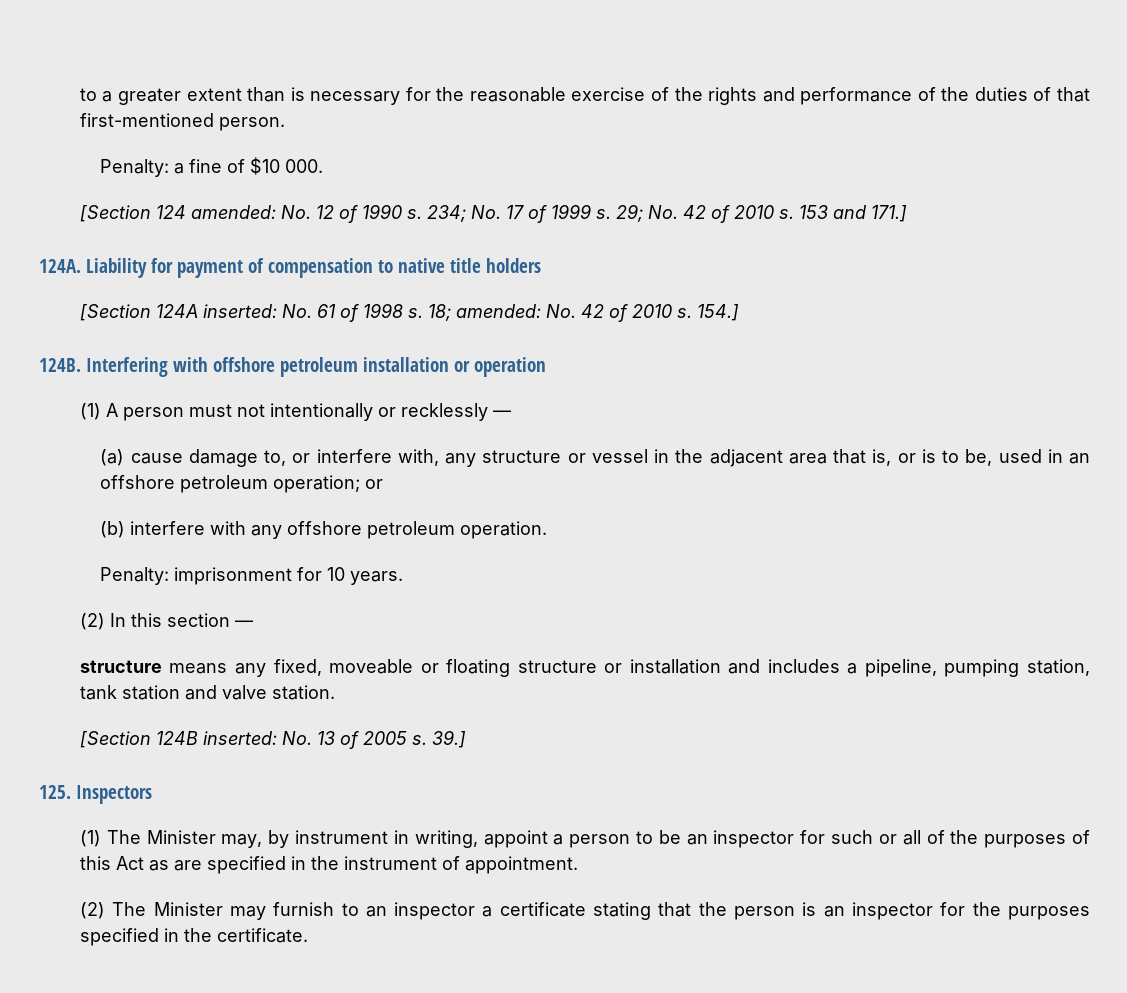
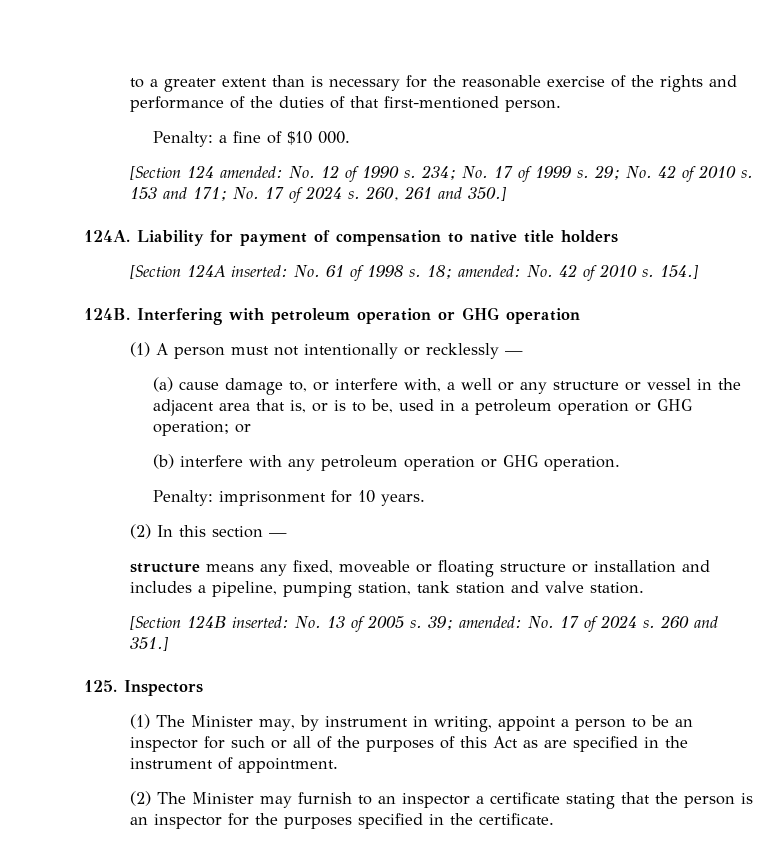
[870,205,907,222] 171.] -> [193,186,508,204] 171; No. 17 of 2024 s. 260, 261 and 350.]
[213,357,470,377] offshore petroleum installation or -> [271,307,499,324] petroleum operation or GHG
(439, 457) none -> [447,378,515,391] a well or
[1069,453,1091,464] [100,475,269,493] an offshore petroleum -> [461,399,693,415] a petroleum operation or GHG
[287,521,456,539] offshore petroleum -> [321,455,539,471] petroleum operation or GHG
[431,730,466,748] 39.] -> [428,615,719,633] [130,636,170,651] 39; amended: No. 17 of 2024 s. 260 and 351.]

